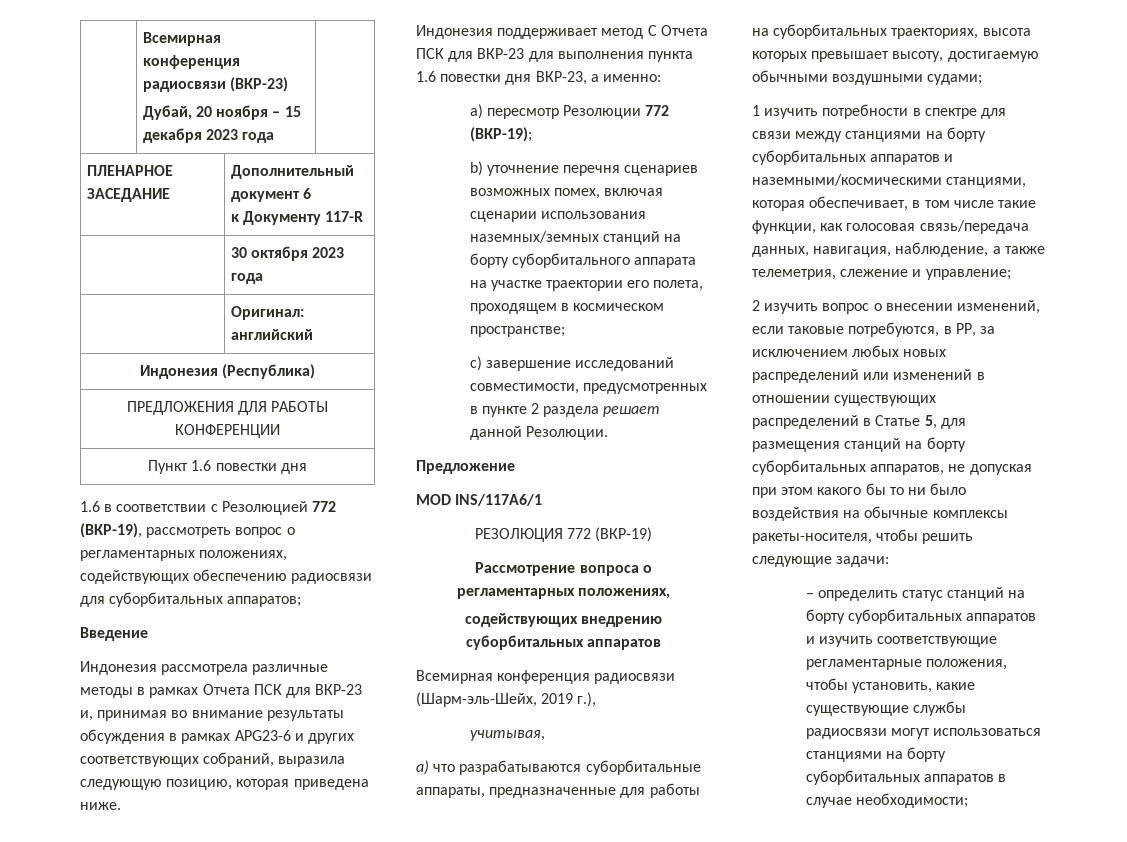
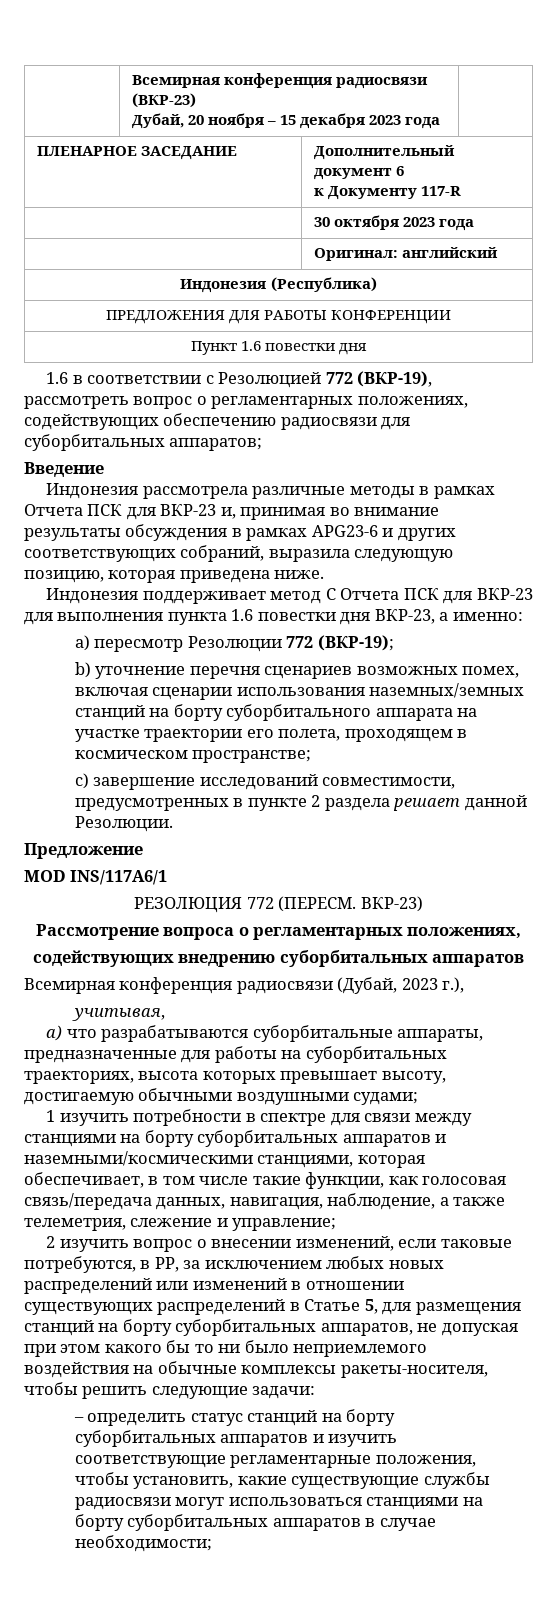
[595,527,653,542] (ВКР-19) -> [278,896,423,912] (ПЕРЕСМ. ВКР-23)
[416,692,574,707] (Шарм-эль-Шейх, 2019 -> [337,977,438,994] (Дубай, 2023
(967, 489) none -> [293,1344,428,1357] неприемлемого

